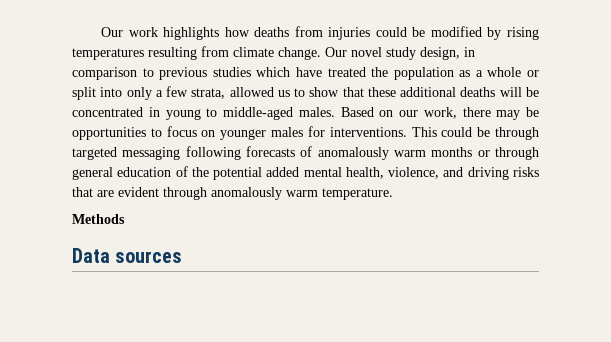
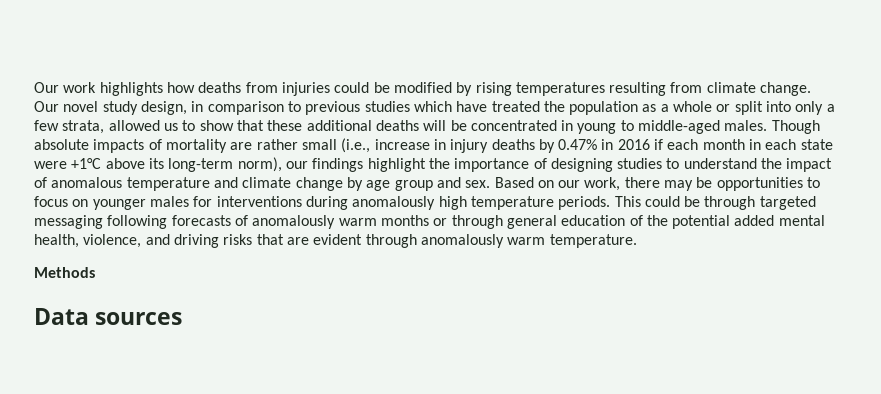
(335, 112) none -> [771,120,820,134] [34,138,833,153] [34,157,833,172] [34,177,491,191] Though absolute impacts of mortality are rather small (i.e., increase in injury deaths by 0.47% in 2016 if each month in each state were +1°C above its long-term norm), our findings highlight the importance of designing studies to understand the impact of anomalous temperature and climate change by age group and sex.
[329,127,407,137] interventions. -> [216,196,611,210] interventions during anomalously high temperature periods.

